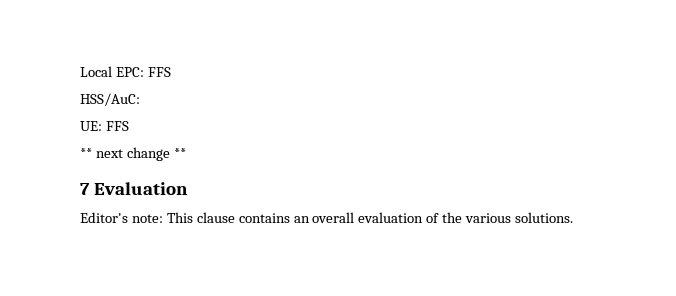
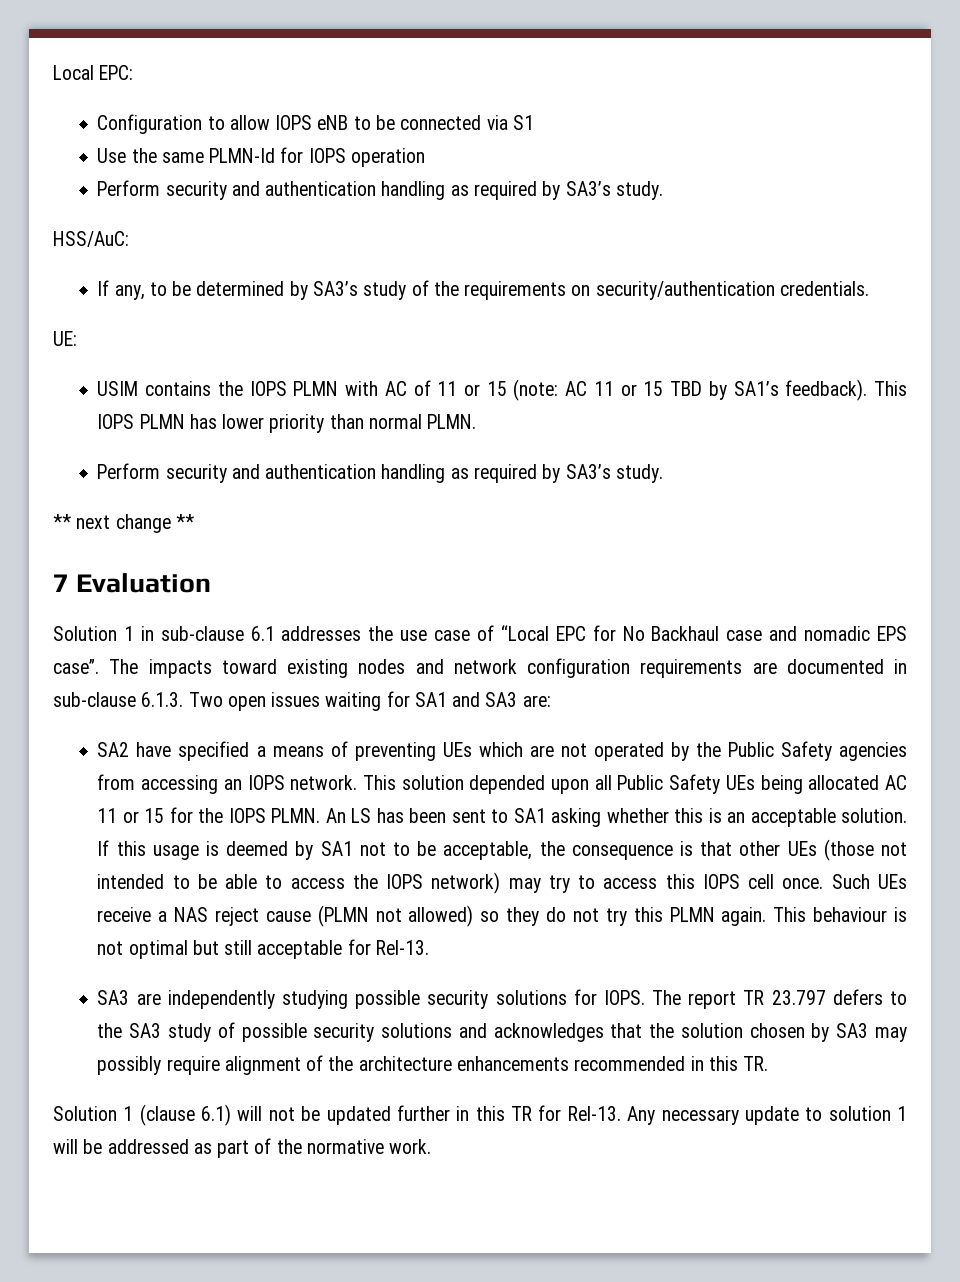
[147,67,171,77] [80,93,140,106] [80,121,129,131] FFS // HSS/AuC: // UE: FFS -> [97,114,534,134] [97,147,426,167] [97,180,663,200] [53,231,129,247] [97,280,869,300] [53,331,77,346] [97,379,908,401] [97,414,477,433] [97,463,663,483] // Configuration to allow IOPS eNB to be connected via S1 // Use the same PLMN-Id for IOPS operation // Perform security and authentication handling as required by SA3’s study. // HSS/AuC: // If any, to be determined by SA3’s study of the requirements on security/authentication credentials. // UE: // USIM contains the IOPS PLMN with AC of 11 or 15 (note: AC 11 or 15 TBD by SA1’s feedback). This IOPS PLMN has lower priority than normal PLMN. // Perform security and authentication handling as required by SA3’s study.
[80,212,574,223] Editor's note: This clause contains an overall evaluation of the various solutions. -> [53,625,908,641] [53,658,907,678] [53,691,551,711] [97,741,908,761] [97,774,908,794] [97,807,908,827] [97,839,908,861] [97,872,907,894] [97,905,907,927] [97,939,430,959] [97,989,908,1009] [97,1022,907,1042] [97,1055,769,1075] [53,1104,907,1126] [53,1138,432,1158] Solution 1 in sub-clause 6.1 addresses the use case of “Local EPC for No Backhaul case and nomadic EPS case”. The impacts toward existing nodes and network configuration requirements are documented in sub-clause 6.1.3. Two open issues waiting for SA1 and SA3 are: // SA2 have specified a means of preventing UEs which are not operated by the Public Safety agencies from accessing an IOPS network. This solution depended upon all Public Safety UEs being allocated AC 11 or 15 for the IOPS PLMN. An LS has been sent to SA1 asking whether this is an acceptable solution. If this usage is deemed by SA1 not to be acceptable, the consequence is that other UEs (those not intended to be able to access the IOPS network) may try to access this IOPS cell once. Such UEs receive a NAS reject cause (PLMN not allowed) so they do not try this PLMN again. This behaviour is not optimal but still acceptable for Rel-13. // SA3 are independently studying possible security solutions for IOPS. The report TR 23.797 defers to the SA3 study of possible security solutions and acknowledges that the solution chosen by SA3 may possibly require alignment of the architecture enhancements recommended in this TR. // Solution 1 (clause 6.1) will not be updated further in this TR for Rel-13. Any necessary update to solution 1 will be addressed as part of the normative work.

